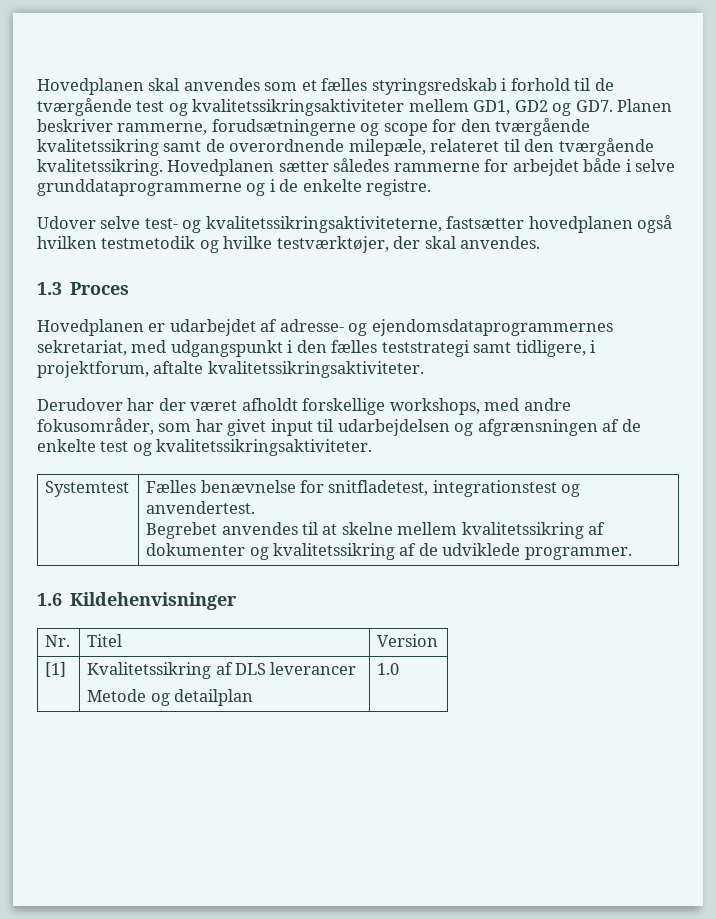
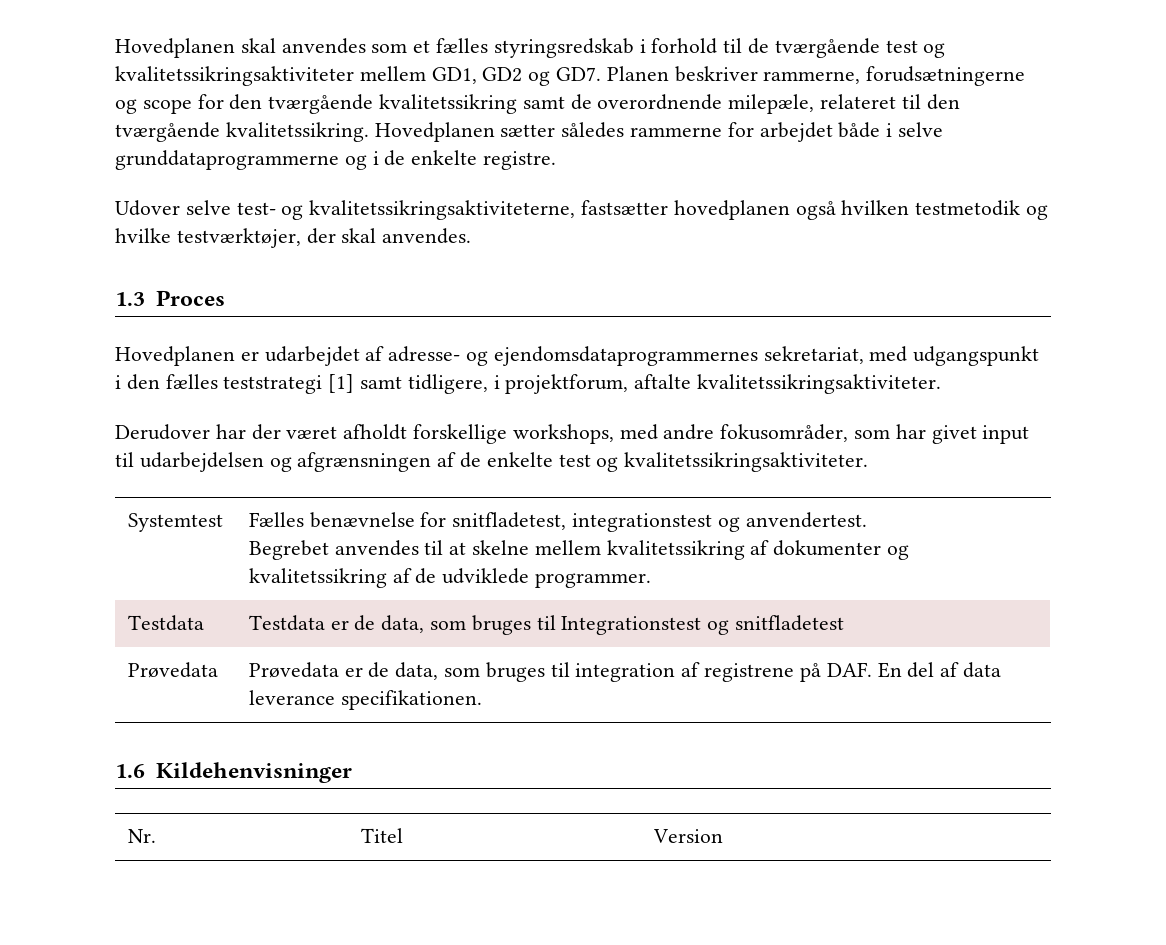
(470, 348) none -> [328,374,355,393] [1]
(632, 553) none -> [127,615,204,631] [248,615,845,635] [127,662,218,678] [248,662,1001,682] [248,690,482,710] // Testdata | Testdata er de data, som bruges til Integrationstest og snitfladetest // Prøvedata | Prøvedata er de data, som bruges til integration af registrene på DAF. En del af data leverance specifikationen.
[45,662,67,677] [87,662,357,679] [87,689,254,706] [377,663,400,675] // [1] | Kvalitetssikring af DLS leverancer // Metode og detailplan | 1.0 -> (723, 836) none

